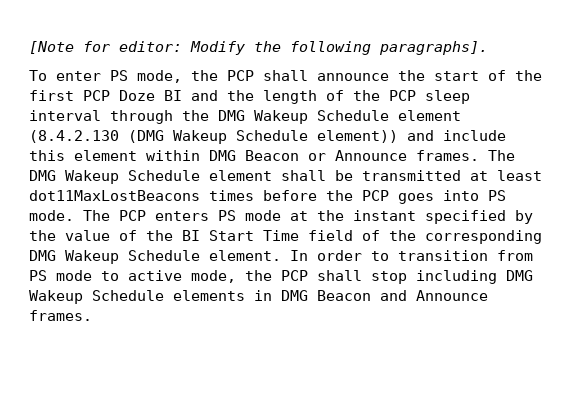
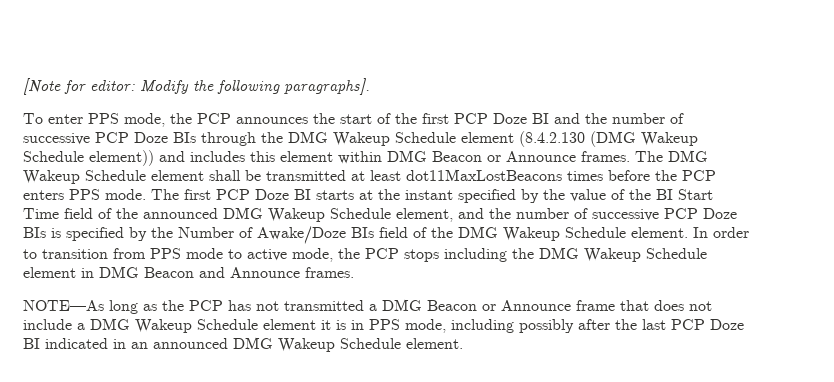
[110,70,389,83] PS mode, the PCP shall announce -> [88,113,308,127] PPS mode, the PCP announces
[263,90,470,104] [29,110,101,121] length of the PCP sleep interval -> [612,113,684,124] [23,132,196,145] number of successive PCP Doze BIs
[443,130,506,141] include -> [190,151,245,162] includes
[398,190,506,204] [29,210,281,221] goes into PS mode. The PCP enters PS mode -> [23,189,354,200] enters PPS mode. The first PCP Doze BI starts
[425,230,542,244] corresponding -> [143,207,737,222] [23,226,453,244] announced DMG Wakeup Schedule element, and the number of successive PCP Doze BIs is specified by the Number of Awake/Doze BIs field of the
[29,270,47,281] PS -> [150,248,181,259] PPS
[317,270,533,284] [29,290,245,304] shall stop including DMG Wakeup Schedule elements -> [404,247,707,262] [23,267,76,278] stops including the DMG Wakeup Schedule element
(92, 315) none -> [23,299,712,314] [23,318,744,333] [23,337,463,352] // NOTE—As long as the PCP has not transmitted a DMG Beacon or Announce frame that does not include a DMG Wakeup Schedule element it is in PPS mode, including possibly after the last PCP Doze BI indicated in an announced DMG Wakeup Schedule element.

